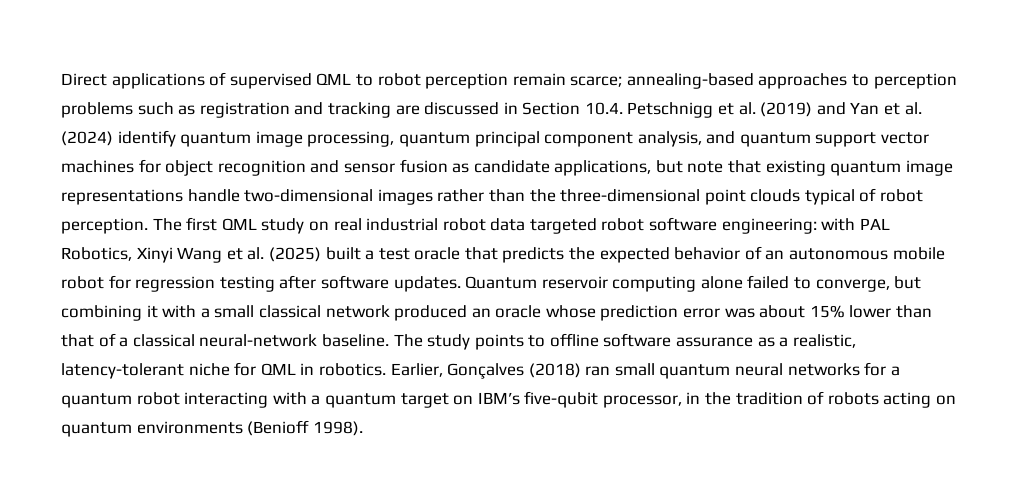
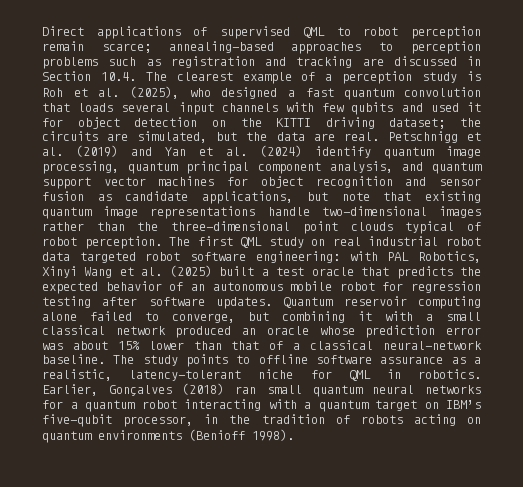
(623, 108) none -> [145,71,482,84] [42,86,481,100] [42,102,481,115] [42,117,481,129] [42,131,379,143] The clearest example of a perception study is Roh et al. (2025), who designed a fast quantum convolution that loads several input channels with few qubits and used it for object detection on the KITTI driving dataset; the circuits are simulated, but the data are real.

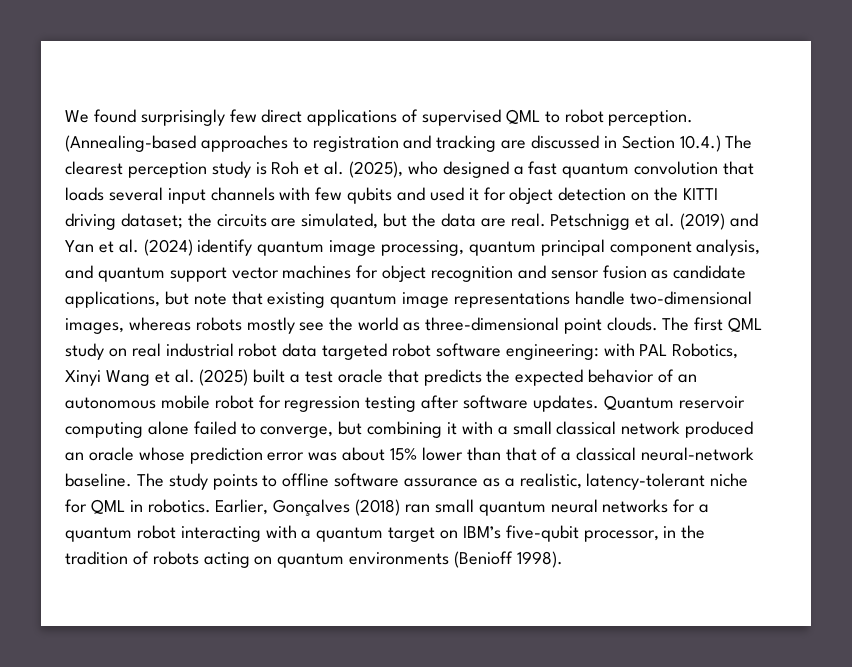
[42,26,84,36] Direct -> [65,109,303,126] We found surprisingly few direct
[411,26,482,39] [42,41,481,54] [42,57,161,69] perception remain scarce; annealing-based approaches to perception problems such as -> [608,110,694,126] [65,135,308,152] perception. (Annealing-based approaches to
[100,72,136,81] 10.4. -> [679,135,721,152] 10.4.)
[242,72,333,84] example of a -> (123, 168) none
[439,206,481,218] [42,221,482,234] [42,236,162,249] images rather than the three-dimensional point clouds typical of robot perception. -> [65,317,658,334] images, whereas robots mostly see the world as three-dimensional point clouds.

